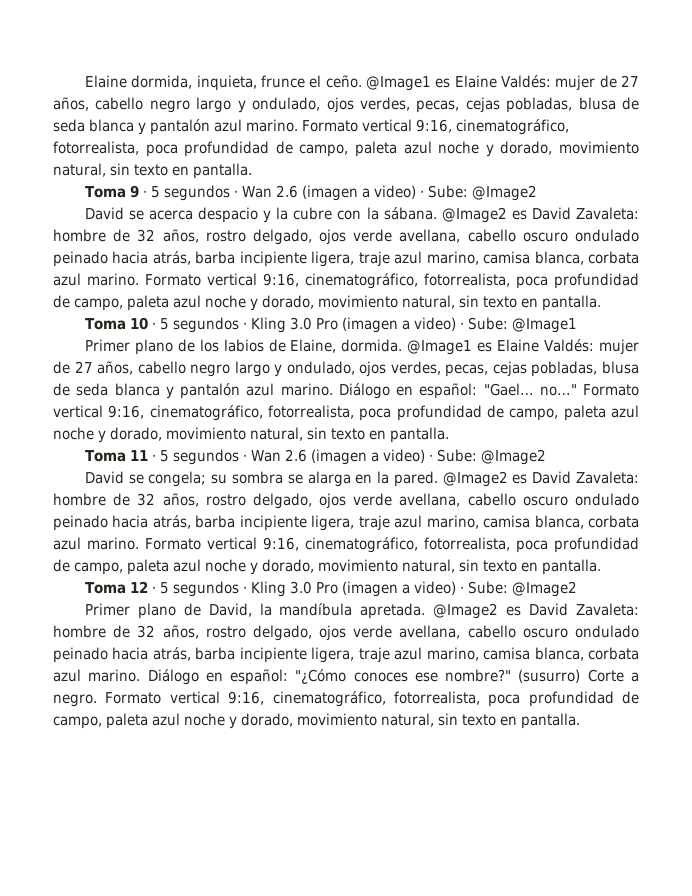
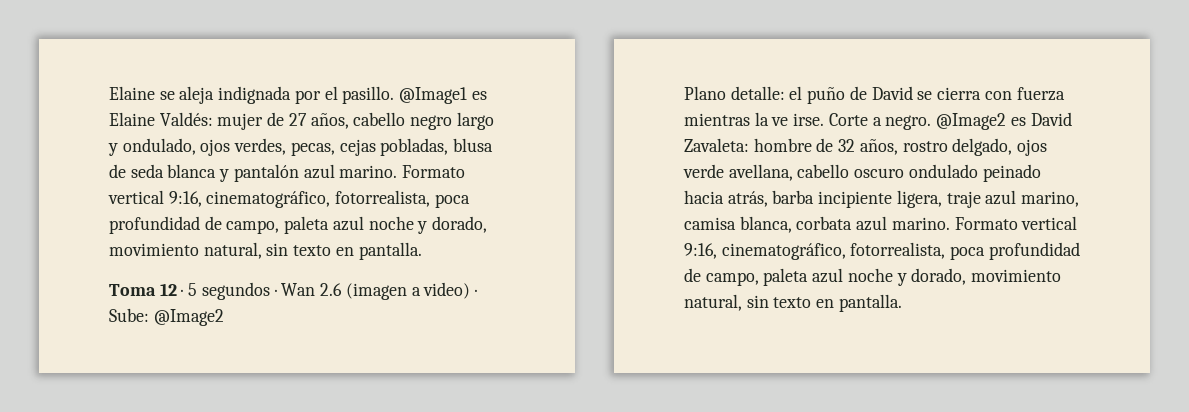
[84,75,362,91] Elaine dormida, inquieta, frunce el ceño. -> [109,86,395,104] Elaine se aleja indignada por el pasillo.
[129,185,139,198] 9 -> [159,283,177,296] 12
[84,207,437,223] David se acerca despacio y la cubre con la sábana. -> [684,86,1065,104] [684,112,932,130] Plano detalle: el puño de David se cierra con fuerza mientras la ve irse. Corte a negro.
[84,317,577,333] [84,339,639,355] [53,361,640,377] [53,383,639,399] [53,405,639,421] [53,427,449,443] [84,449,546,465] [84,471,640,487] [53,493,639,509] [53,515,639,531] [53,537,639,553] [53,559,601,575] [84,581,577,597] [84,603,639,619] [53,625,639,641] [53,647,639,663] [53,669,639,685] [53,691,639,707] [53,713,580,729] // Toma 10 · 5 segundos · Kling 3.0 Pro (imagen a video) · Sube: @Image1 // Primer plano de los labios de Elaine, dormida. @Image1 es Elaine Valdés: mujer de 27 años, cabello negro largo y ondulado, ojos verdes, pecas, cejas pobladas, blusa de seda blanca y pantalón azul marino. Diálogo en español: "Gael… no…" Formato vertical 9:16, cinematográfico, fotorrealista, poca profundidad de campo, paleta azul noche y dorado, movimiento natural, sin texto en pantalla. // Toma 11 · 5 segundos · Wan 2.6 (imagen a video) · Sube: @Image2 // David se congela; su sombra se alarga en la pared. @Image2 es David Zavaleta: hombre de 32 años, rostro delgado, ojos verde avellana, cabello oscuro ondulado peinado hacia atrás, barba incipiente ligera, traje azul marino, camisa blanca, corbata azul marino. Formato vertical 9:16, cinematográfico, fotorrealista, poca profundidad de campo, paleta azul noche y dorado, movimiento natural, sin texto en pantalla. // Toma 12 · 5 segundos · Kling 3.0 Pro (imagen a video) · Sube: @Image2 // Primer plano de David, la mandíbula apretada. @Image2 es David Zavaleta: hombre de 32 años, rostro delgado, ojos verde avellana, cabello oscuro ondulado peinado hacia atrás, barba incipiente ligera, traje azul marino, camisa blanca, corbata azul marino. Diálogo en español: "¿Cómo conoces ese nombre?" (susurro) Corte a negro. Formato vertical 9:16, cinematográfico, fotorrealista, poca profundidad de campo, paleta azul noche y dorado, movimiento natural, sin texto en pantalla. -> (902, 303) none

